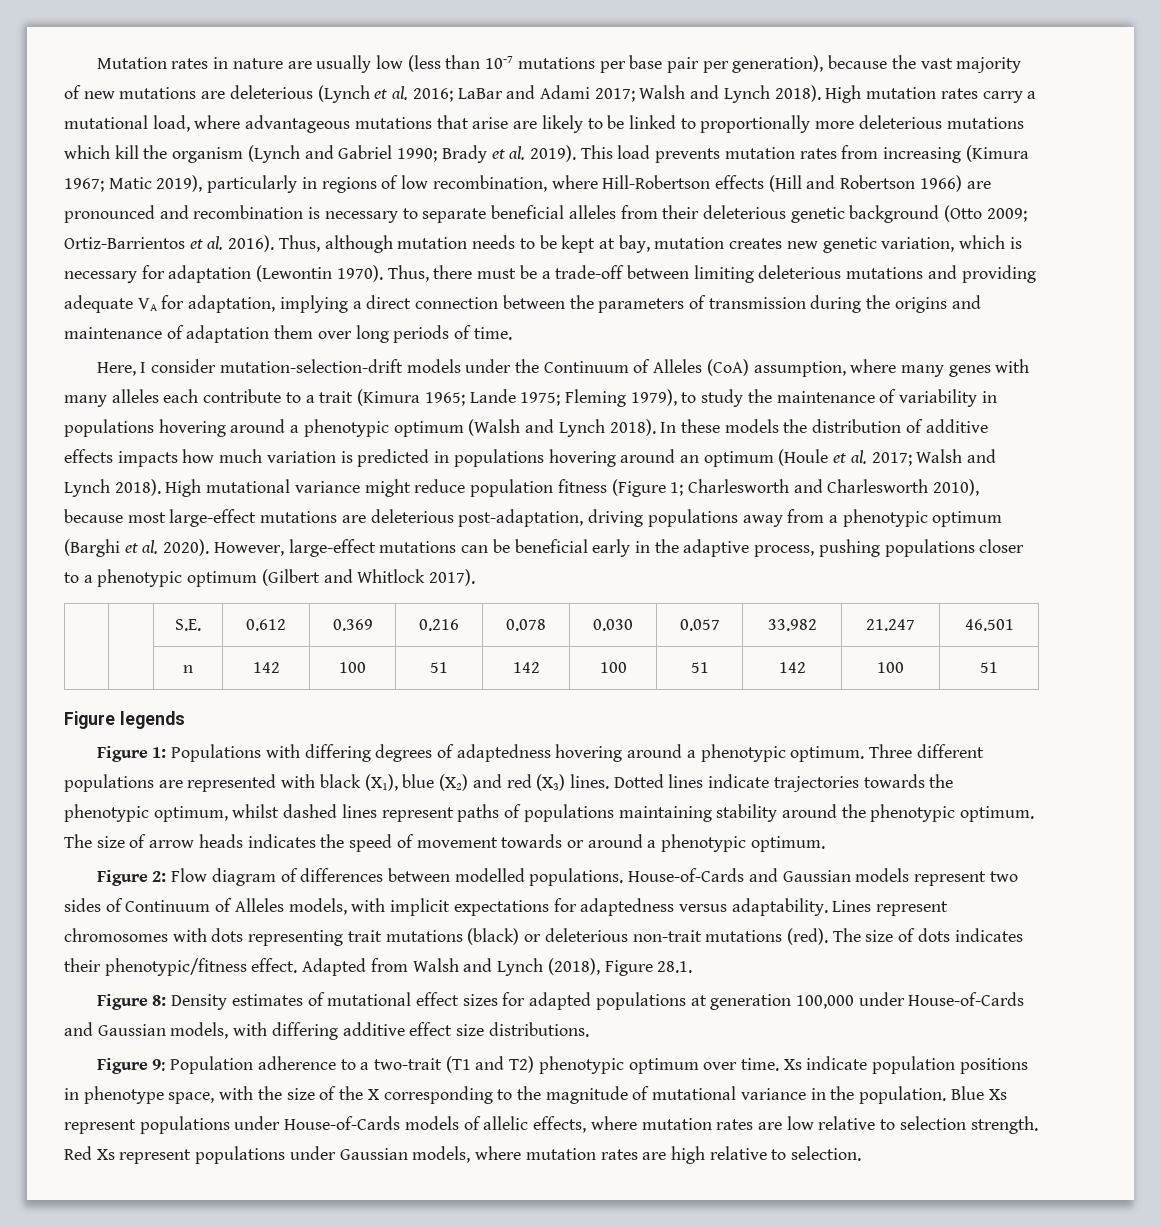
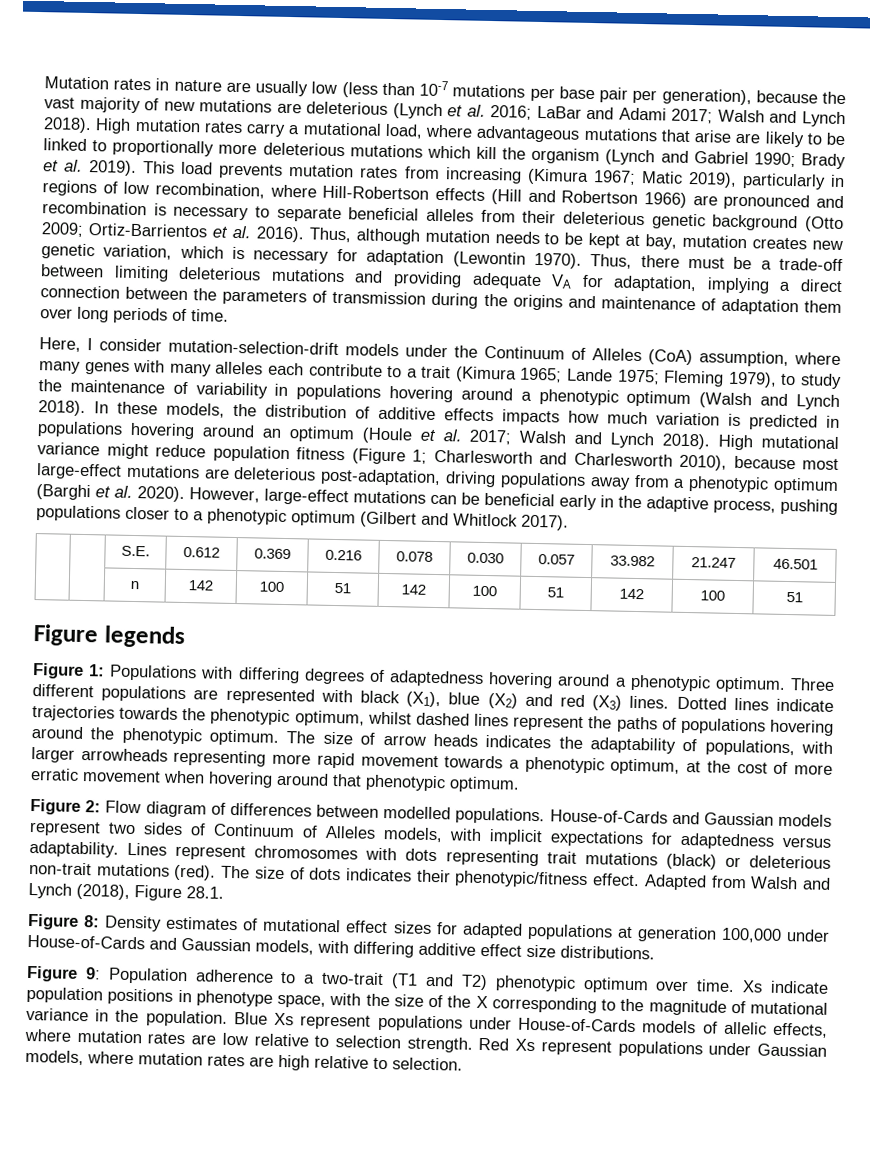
[724,419,779,433] models -> [166,402,225,418] models,
(454, 814) none -> [588,716,613,729] the
[618,804,778,822] maintaining stability -> [769,719,834,736] hovering
[349,834,657,852] speed of movement towards or around a -> [589,737,833,757] [31,746,833,775] [30,767,362,788] adaptability of populations, with larger arrowheads representing more rapid movement towards a phenotypic optimum, at the cost of more erratic movement when hovering around that

